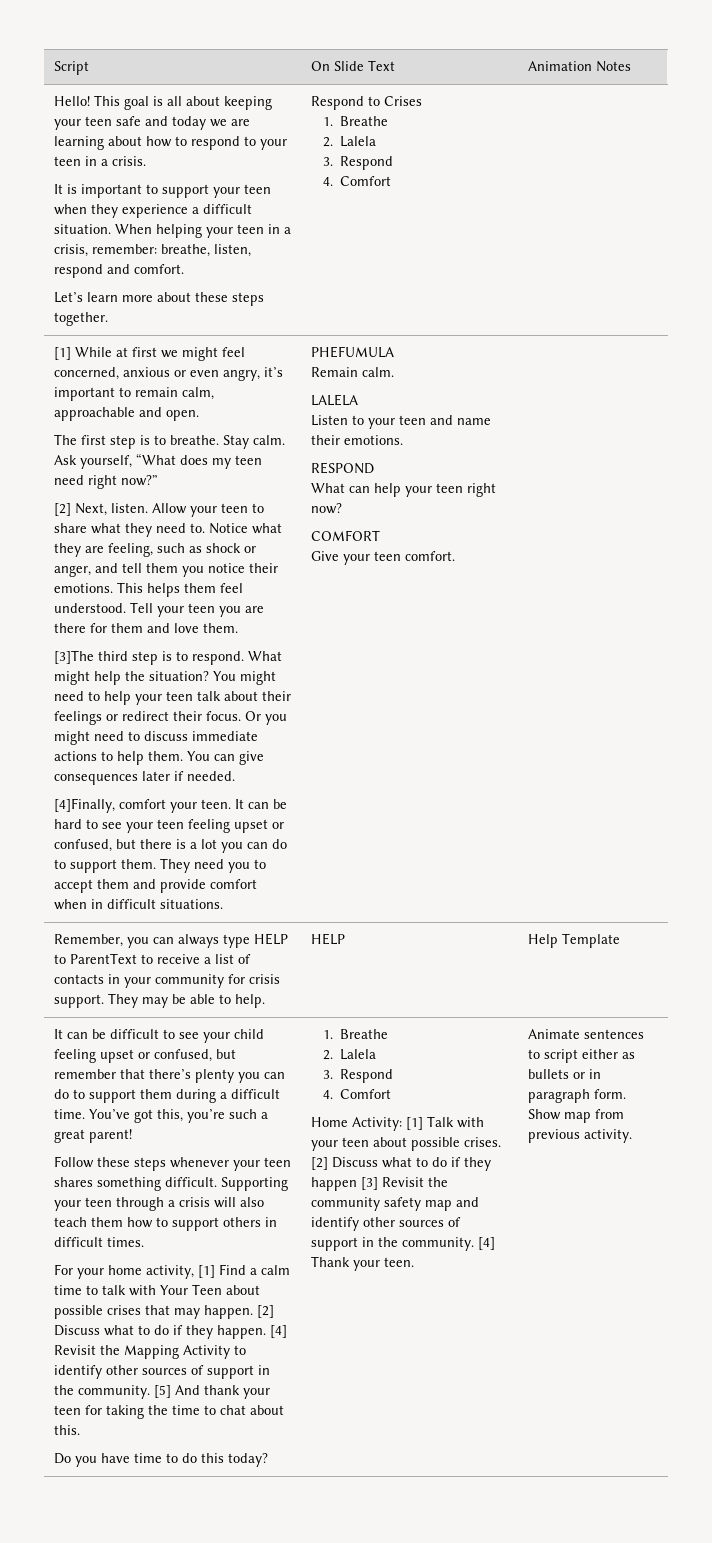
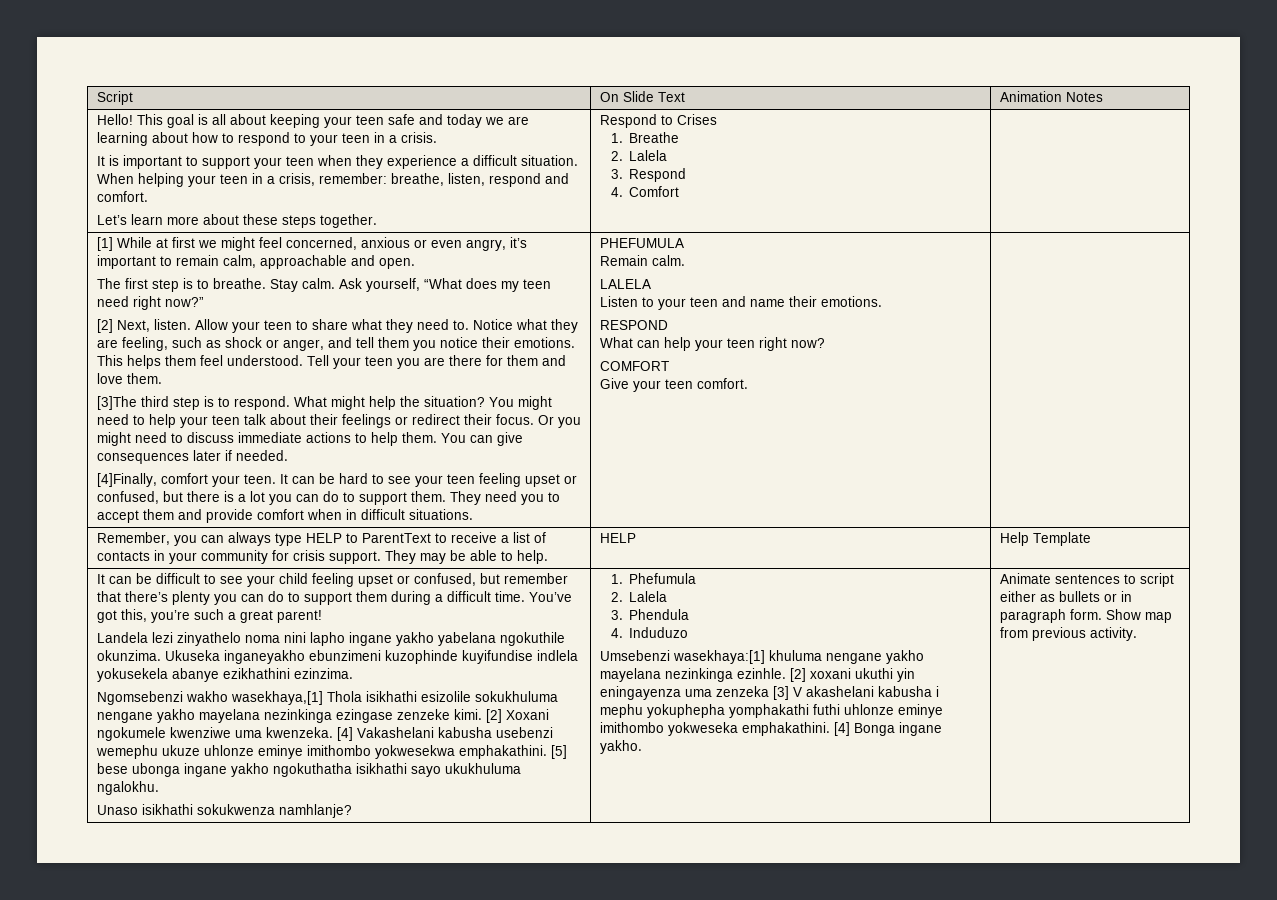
[53,1156,291,1171] [53,1177,288,1191] [53,1197,264,1211] [53,1217,277,1231] [53,1237,144,1247] [53,1264,290,1279] [53,1284,260,1296] [53,1305,274,1319] [53,1325,287,1339] [53,1345,246,1359] [53,1365,270,1379] [53,1385,270,1399] [53,1405,284,1419] [53,1425,80,1435] [53,1453,268,1467] [323,1029,389,1039] [323,1049,377,1060] [323,1069,394,1083] [323,1089,392,1099] [310,1116,484,1131] [310,1137,501,1151] [310,1157,491,1171] [310,1177,448,1191] [310,1197,479,1211] [310,1217,461,1231] [310,1237,495,1251] [310,1256,414,1271] Follow these steps whenever your teen shares something difficult. Supporting your teen through a crisis will also teach them how to support others in difficult times. // For your home activity, [1] Find a calm time to talk with Your Teen about possible crises that may happen. [2] Discuss what to do if they happen. [4] Revisit the Mapping Activity to identify other sources of support in the community. [5] And thank your teen for taking the time to chat about this. // Do you have time to do this today? | 1. Breathe // 2. Lalela // 3. Respond // 4. Comfort // Home Activity: [1] Talk with your teen about possible crises. [2] Discuss what to do if they happen [3] Revisit the community safety map and identify other sources of support in the community. [4] Thank your teen. -> [96,632,565,646] [96,650,578,664] [96,668,353,682] [96,691,558,705] [96,709,549,723] [96,727,553,741] [95,745,567,759] [96,763,521,777] [96,781,159,795] [96,804,352,818] [610,573,697,584] [610,591,668,602] [610,609,690,620] [610,627,689,638] [599,650,924,664] [599,668,915,682] [599,686,939,700] [599,704,943,718] [599,722,942,736] [599,740,642,754] Landela lezi zinyathelo noma nini lapho ingane yakho yabelana ngokuthile okunzima. Ukuseka inganeyakho ebunzimeni kuzophinde kuyifundise indlela yokusekela abanye ezikhathini ezinzima. // Ngomsebenzi wakho wasekhaya,[1] Thola isikhathi esizolile sokukhuluma nengane yakho mayelana nezinkinga ezingase zenzeke kimi. [2] Xoxani ngokumele kwenziwe uma kwenzeka. [4] Vakashelani kabusha usebenzi wemephu ukuze uhlonze eminye imithombo yokwesekwa emphakathini. [5] bese ubonga ingane yakho ngokuthatha isikhathi sayo ukukhuluma ngalokhu. // Unaso isikhathi sokukwenza namhlanje? | 1. Phefumula // 2. Lalela // 3. Phendula // 4. Induduzo // Umsebenzi wasekhaya:[1] khuluma nengane yakho mayelana nezinkinga ezinhle. [2] xoxani ukuthi yin eningayenza uma zenzeka [3] V akashelani kabusha i mephu yokuphepha yomphakathi futhi uhlonze eminye imithombo yokweseka emphakathini. [4] Bonga ingane yakho.

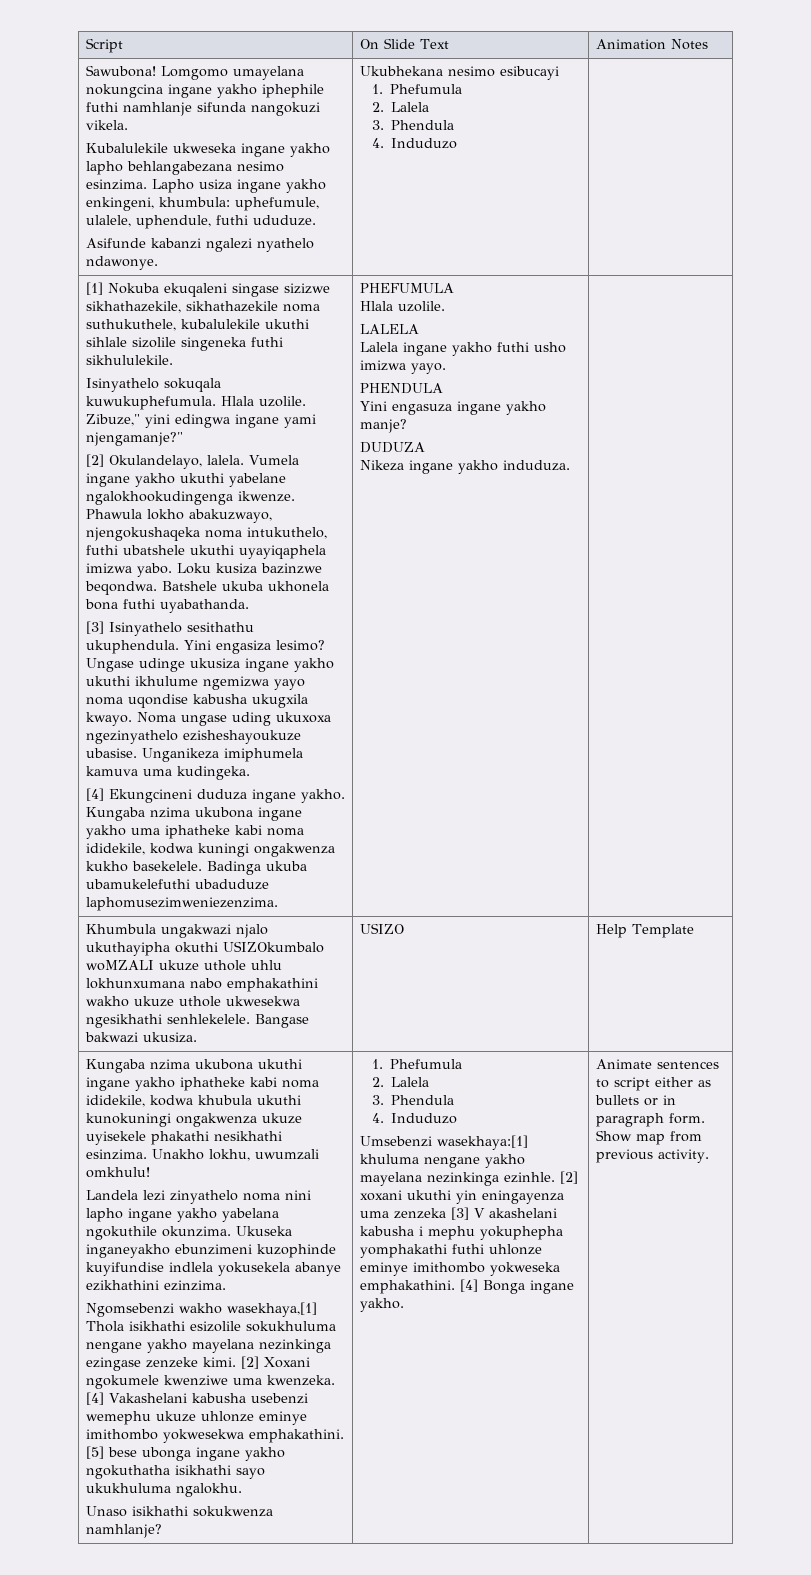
[96,114,529,128] [96,132,437,146] [96,155,578,169] [96,173,569,187] [96,191,148,202] [96,214,377,228] [599,114,717,128] [610,132,680,143] [610,150,668,161] [610,168,687,182] [610,186,680,197] Hello! This goal is all about keeping your teen safe and today we are learning about how to respond to your teen in a crisis. // It is important to support your teen when they experience a difficult situation. When helping your teen in a crisis, remember: breathe, listen, respond and comfort. // Let’s learn more about these steps together. | Respond to Crises // 1. Breathe // 2. Lalela // 3. Respond // 4. Comfort -> [85,65,304,80] [85,84,324,98] [85,102,320,116] [85,120,128,130] [85,143,330,157] [85,161,284,175] [85,179,326,193] [85,197,319,211] [85,215,316,229] [85,238,314,252] [85,256,158,270] [359,66,559,80] [371,84,462,94] [371,102,429,112] [371,120,454,130] [371,138,457,149] Sawubona! Lomgomo umayelana nokungcina ingane yakho iphephile futhi namhlanje sifunda nangokuzi vikela. // Kubalulekile ukweseka ingane yakho lapho behlangabezana nesimo esinzima. Lapho usiza ingane yakho enkingeni, khumbula: uphefumule, ulalele, uphendule, futhi ududuze. // Asifunde kabanzi ngalezi nyathelo ndawonye. | Ukubhekana nesimo esibucayi // 1. Phefumula // 2. Lalela // 3. Phendula // 4. Induduzo
[116,237,527,251] [96,255,415,269] [96,278,551,292] [96,296,204,310] [96,319,578,333] [96,337,575,351] [96,355,566,369] [96,373,162,384] [96,396,552,410] [96,414,581,428] [96,432,523,446] [96,450,288,464] [96,473,577,487] [96,491,560,505] [96,509,473,523] While at first we might feel concerned, anxious or even angry, it’s important to remain calm, approachable and open. // The first step is to breathe. Stay calm. Ask yourself, “What does my teen need right now?” // [2] Next, listen. Allow your teen to share what they need to. Notice what they are feeling, such as shock or anger, and tell them you notice their emotions. This helps them feel understood. Tell your teen you are there for them and love them. // [3]The third step is to respond. What might help the situation? You might need to help your teen talk about their feelings or redirect their focus. Or you might need to discuss immediate actions to help them. You can give consequences later if needed. // [4]Finally, comfort your teen. It can be hard to see your teen feeling upset or confused, but there is a lot you can do to support them. They need you to accept them and provide comfort when in difficult situations. -> [107,283,330,297] [85,301,320,313] [85,319,309,331] [85,337,283,351] [85,355,173,365] [85,378,221,392] [85,396,306,410] [85,414,316,428] [85,432,183,446] [85,454,299,469] [85,473,286,487] [85,491,295,505] [85,509,272,523] [85,527,327,541] [85,545,326,559] [85,563,322,577] [84,581,329,595] [84,599,249,613] [85,621,254,636] [85,640,325,654] [85,658,334,672] [85,676,305,690] [85,694,308,708] [85,712,331,726] [85,730,301,744] [85,748,303,762] [85,766,250,780] [85,788,345,803] [85,807,302,821] [85,825,304,839] [85,843,335,857] [85,861,307,875] [85,879,269,890] [85,897,278,911] Nokuba ekuqaleni singase sizizwe sikhathazekile, sikhathazekile noma suthukuthele, kubalulekile ukuthi sihlale sizolile singeneka futhi sikhululekile. // Isinyathelo sokuqala kuwukuphefumula. Hlala uzolile. Zibuze," yini edingwa ingane yami njengamanje?" // [2] Okulandelayo, lalela. Vumela ingane yakho ukuthi yabelane ngalokhookudingenga ikwenze. Phawula lokho abakuzwayo, njengokushaqeka noma intukuthelo, futhi ubatshele ukuthi uyayiqaphela imizwa yabo. Loku kusiza bazinzwe beqondwa. Batshele ukuba ukhonela bona futhi uyabathanda. // [3] Isinyathelo sesithathu ukuphendula. Yini engasiza lesimo? Ungase udinge ukusiza ingane yakho ukuthi ikhulume ngemizwa yayo noma uqondise kabusha ukugxila kwayo. Noma ungase uding ukuxoxa ngezinyathelo ezisheshayoukuze ubasise. Unganikeza imiphumela kamuva uma kudingeka. // [4] Ekungcineni duduza ingane yakho. Kungaba nzima ukubona ingane yakho uma iphatheke kabi noma ididekile, kodwa kuningi ongakwenza kukho basekelele. Badinga ukuba ubamukelefuthi ubaduduze laphomusezimweniezenzima.
[599,255,685,266] Remain calm. -> [359,301,445,312] Hlala uzolile.
[599,296,882,310] [599,320,668,330] [599,337,825,351] [599,361,669,371] [599,378,748,392] [96,532,546,546] [96,550,548,564] [599,533,636,543] [999,532,1091,546] [96,573,568,587] [96,591,572,605] [96,609,322,623] Listen to your teen and name their emotions. // RESPOND // What can help your teen right now? // COMFORT // Give your teen comfort. | // Remember, you can always type HELP to ParentText to receive a list of contacts in your community for crisis support. They may be able to help. | HELP | Help Template // It can be difficult to see your child feeling upset or confused, but remember that there’s plenty you can do to support them during a difficult time. You’ve got this, you’re such a great parent! -> [359,342,566,356] [359,360,446,374] [359,383,443,394] [359,401,546,415] [359,419,407,433] [359,442,425,453] [359,460,570,474] [85,924,268,938] [85,941,324,956] [85,960,282,971] [85,978,318,992] [85,996,300,1007] [85,1014,309,1028] [84,1032,197,1043] [359,923,404,934] [595,924,694,938] [85,1059,302,1073] [85,1077,319,1091] [85,1095,301,1107] [85,1113,302,1127] [85,1131,282,1145] [85,1149,319,1161] [85,1167,150,1178] Lalela ingane yakho futhi usho imizwa yayo. // PHENDULA // Yini engasuza ingane yakho manje? // DUDUZA // Nikeza ingane yakho induduza. | // Khumbula ungakwazi njalo ukuthayipha okuthi USIZOkumbalo woMZALI ukuze uthole uhlu lokhunxumana nabo emphakathini wakho ukuze uthole ukwesekwa ngesikhathi senhlekelele. Bangase bakwazi ukusiza. | USIZO | Help Template // Kungaba nzima ukubona ukuthi ingane yakho iphatheke kabi noma ididekile, kodwa khubula ukuthi kunokuningi ongakwenza ukuze uyisekele phakathi nesikhathi esinzima. Unakho lokhu, uwumzali omkhulu!

